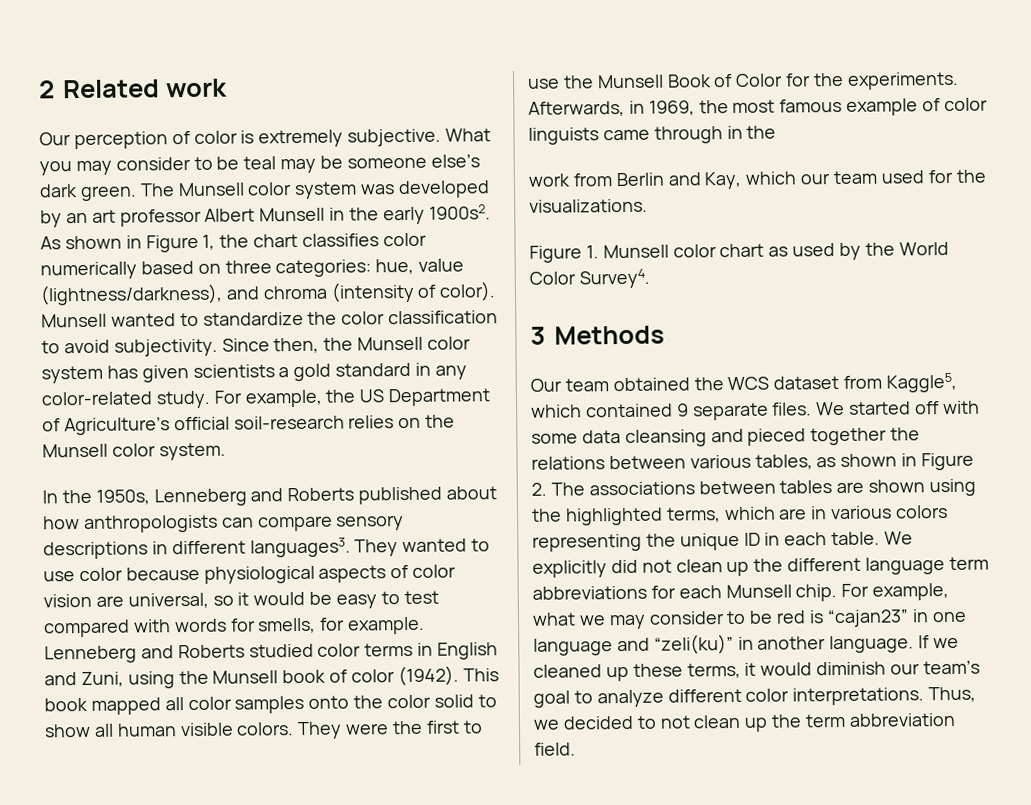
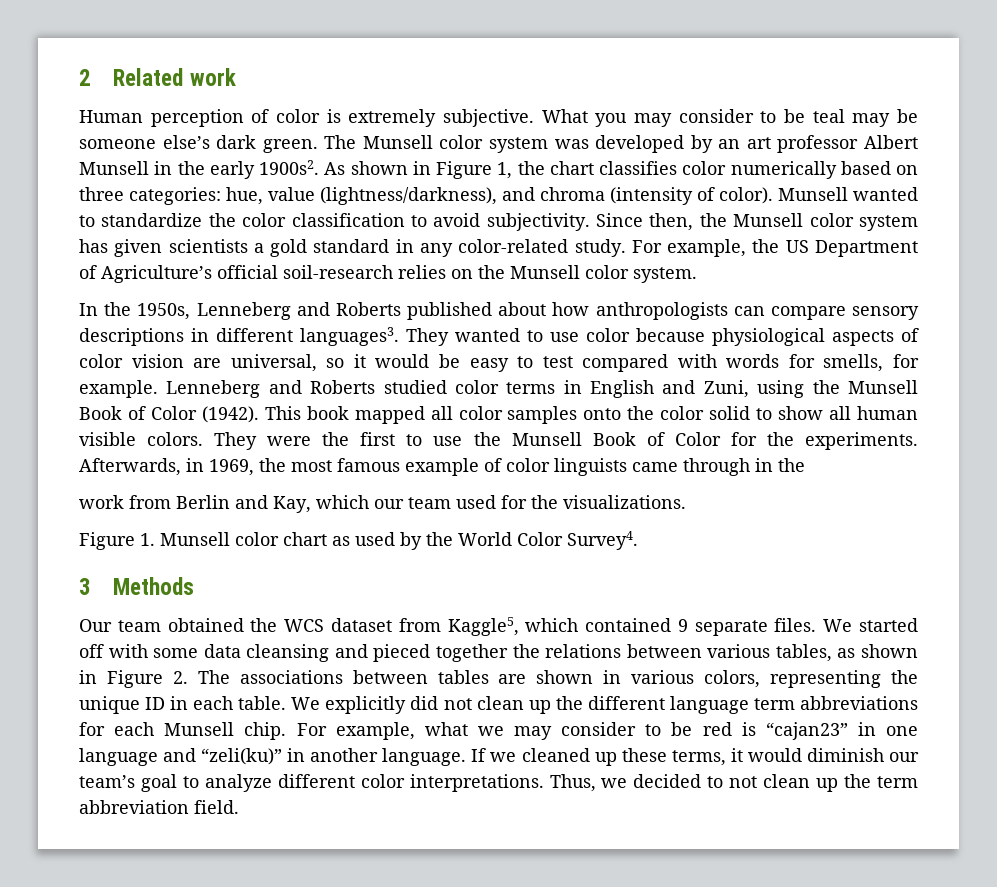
[39,132,71,146] Our -> [79,110,143,123] Human
[282,669,396,684] book of color -> [79,406,197,420] Book of Color
[929,478,977,497] [531,506,808,526] using the highlighted terms, which are -> (594, 677) none
[895,505,949,519] colors -> [704,670,761,688] colors,

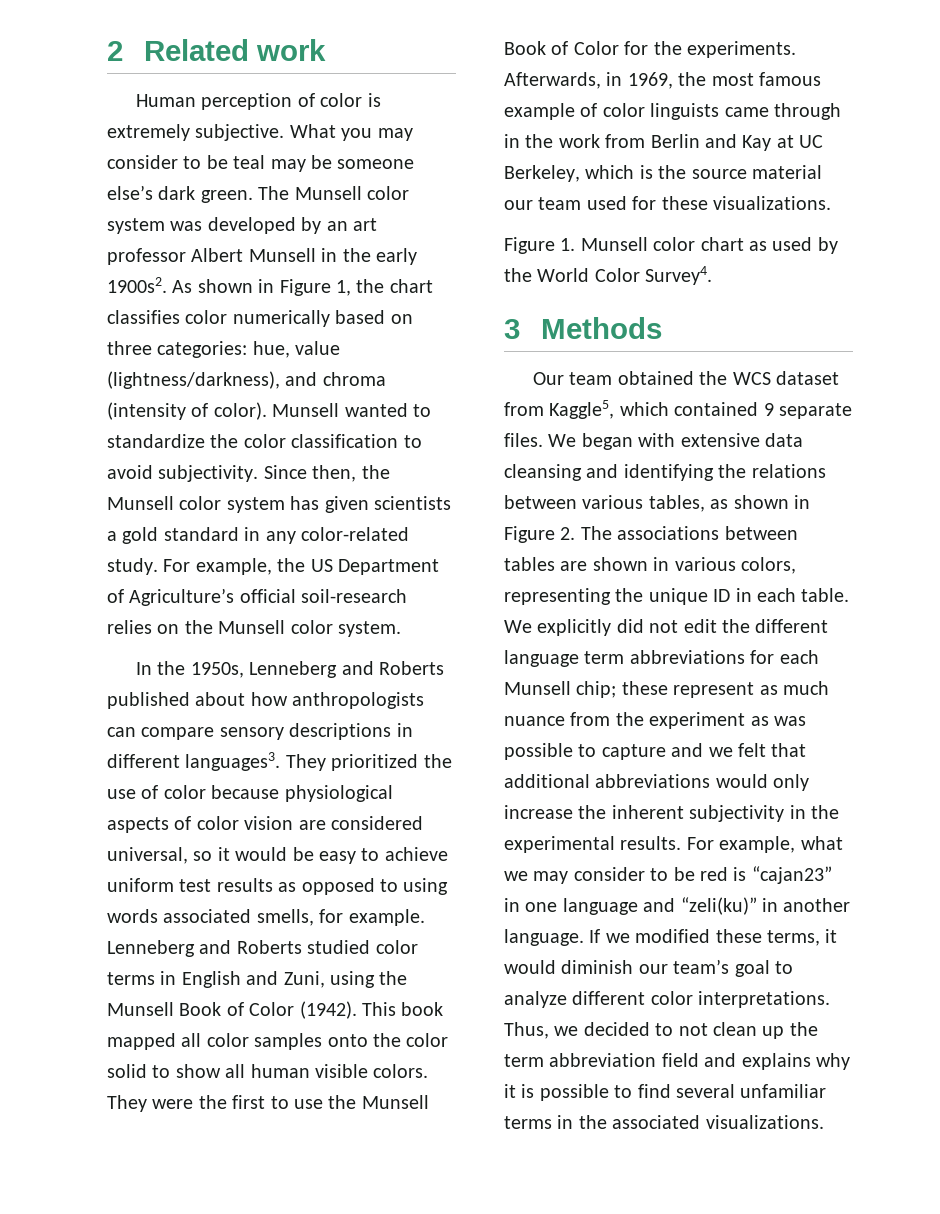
[455,328,579,342] wanted to use -> [331,754,452,771] [107,785,159,799] prioritized the use of
(222, 363) none -> [331,816,423,830] considered
[542,354,815,372] test compared with words for -> [384,847,448,861] [107,878,449,895] [107,909,252,923] achieve uniform test results as opposed to using words associated
(805, 465) // -> (554, 141) none
[273,495,369,513] Kay, which -> [742,135,824,151] [504,165,822,182] Kay at UC Berkeley, which is the source material
[531,495,558,509] the -> [661,196,708,210] these
[859,618,919,632] [79,644,199,658] started off with some -> [581,433,760,450] began with extensive
[373,644,508,662] pieced together -> [623,464,714,481] identifying
[476,696,551,714] clean up -> [683,619,717,633] edit
[244,722,287,740] chip. -> [576,681,829,698] [504,712,806,729] [504,743,807,760] [504,774,810,791] [504,805,839,822] [504,836,682,853] chip; these represent as much nuance from the experiment as was possible to capture and we felt that additional abbreviations would only increase the inherent subjectivity in the experimental results.
[521,748,617,766] cleaned up -> [635,929,711,943] modified
[194,800,239,814] field. -> [661,1053,850,1070] [504,1084,827,1101] [504,1115,824,1129] field and explains why it is possible to find several unfamiliar terms in the associated visualizations.

